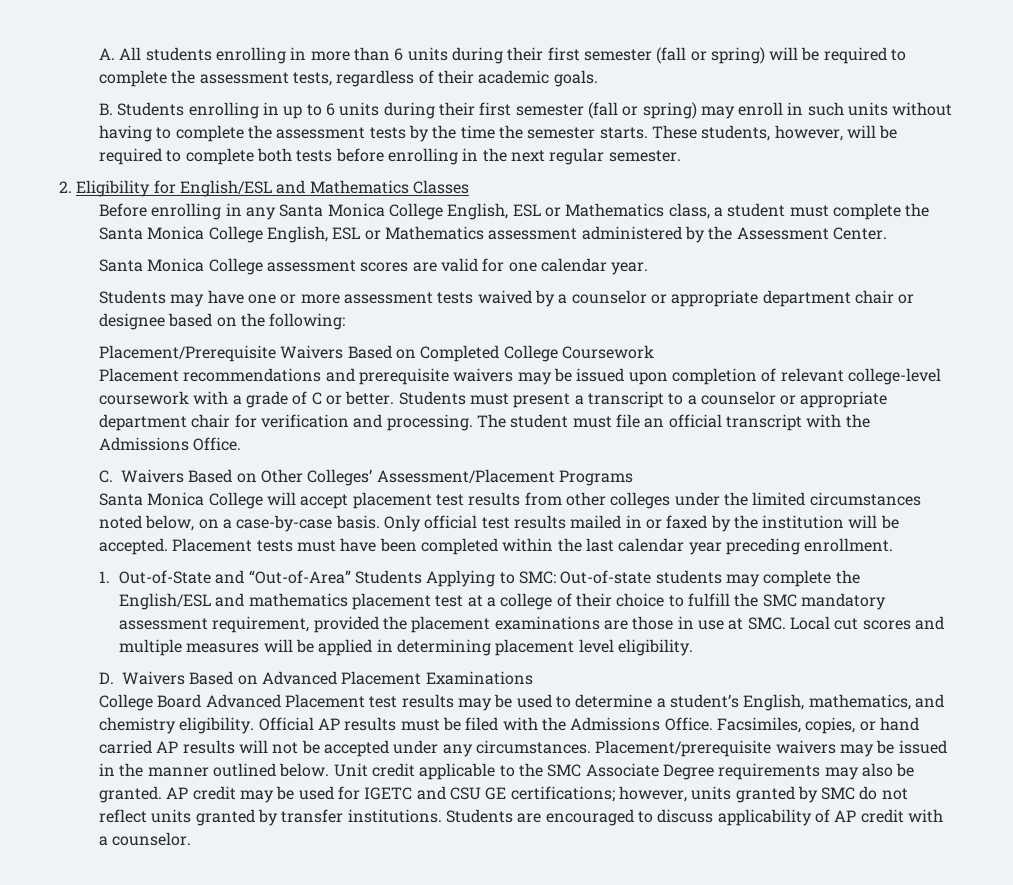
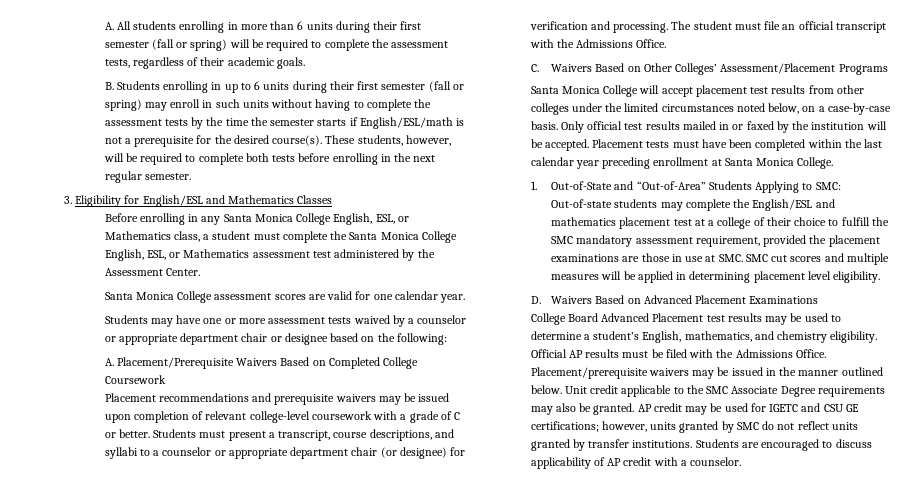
[599,127,648,139] starts. -> [317,117,465,129] [104,135,323,147] starts if English/ESL/math is not a prerequisite for the desired course(s).
[59,181,72,193] 2. -> [64,196,72,204] 3.
[512,204,541,217] ESL -> [375,214,395,224] ESL,
[332,227,361,240] ESL -> [146,250,166,260] ESL,
(578, 234) none -> [312,251,331,258] test
(346, 321) none -> [104,358,114,366] A.
[587,391,664,408] transcript -> [278,429,454,441] [104,447,138,459] transcript, course descriptions, and syllabi
(231, 421) none -> [380,447,447,459] (or designee)
[804,538,894,552] enrollment. -> [653,157,834,169] enrollment at Santa Monica College.
[789,616,830,630] Local -> [745,254,768,262] SMC
[716,717,919,734] [99,740,591,757] Facsimiles, copies, or hand carried AP results will not be accepted under any circumstances. -> (826, 353) none

